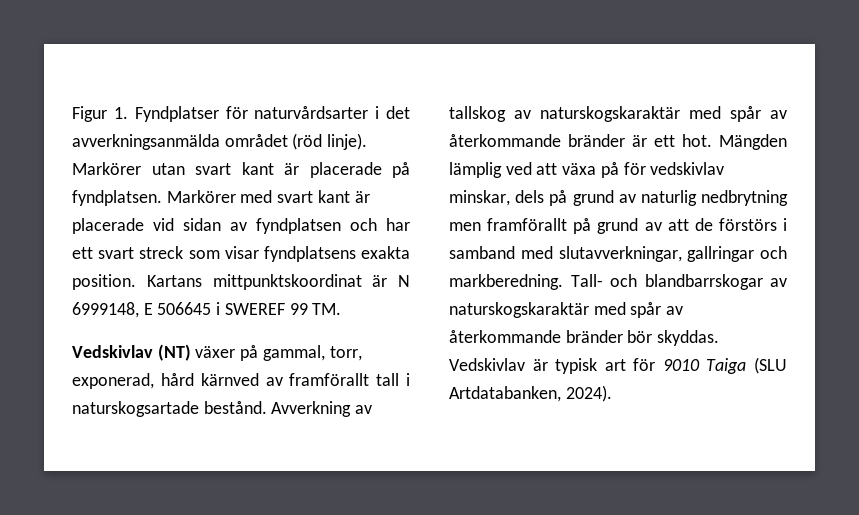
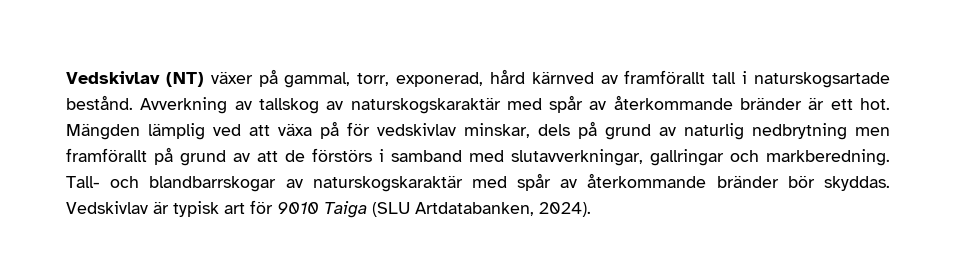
[72,106,410,122] [72,133,368,150] [72,162,410,178] [72,190,370,206] [72,218,410,234] [72,246,410,262] [72,274,410,290] [72,302,342,318] Figur 1. Fyndplatser för naturvårdsarter i det avverkningsanmälda området (röd linje). Markörer utan svart kant är placerade på fyndplatsen. Markörer med svart kant är placerade vid sidan av fyndplatsen och har ett svart streck som visar fyndplatsens exakta position. Kartans mittpunktskoordinat är N 6999148, E 506645 i SWEREF 99 TM. // -> (66, 77) none

